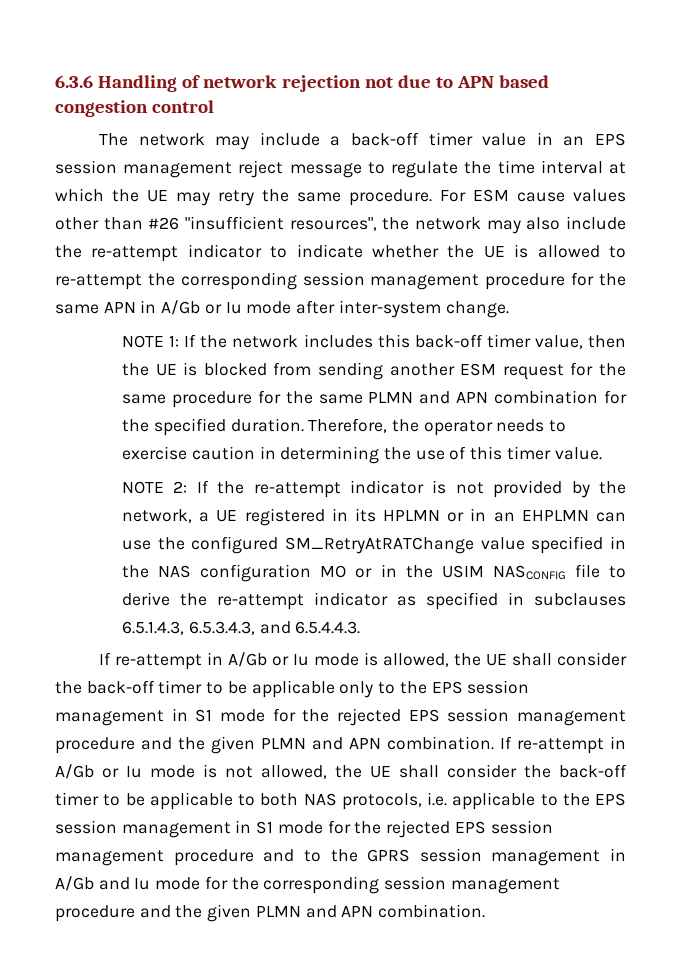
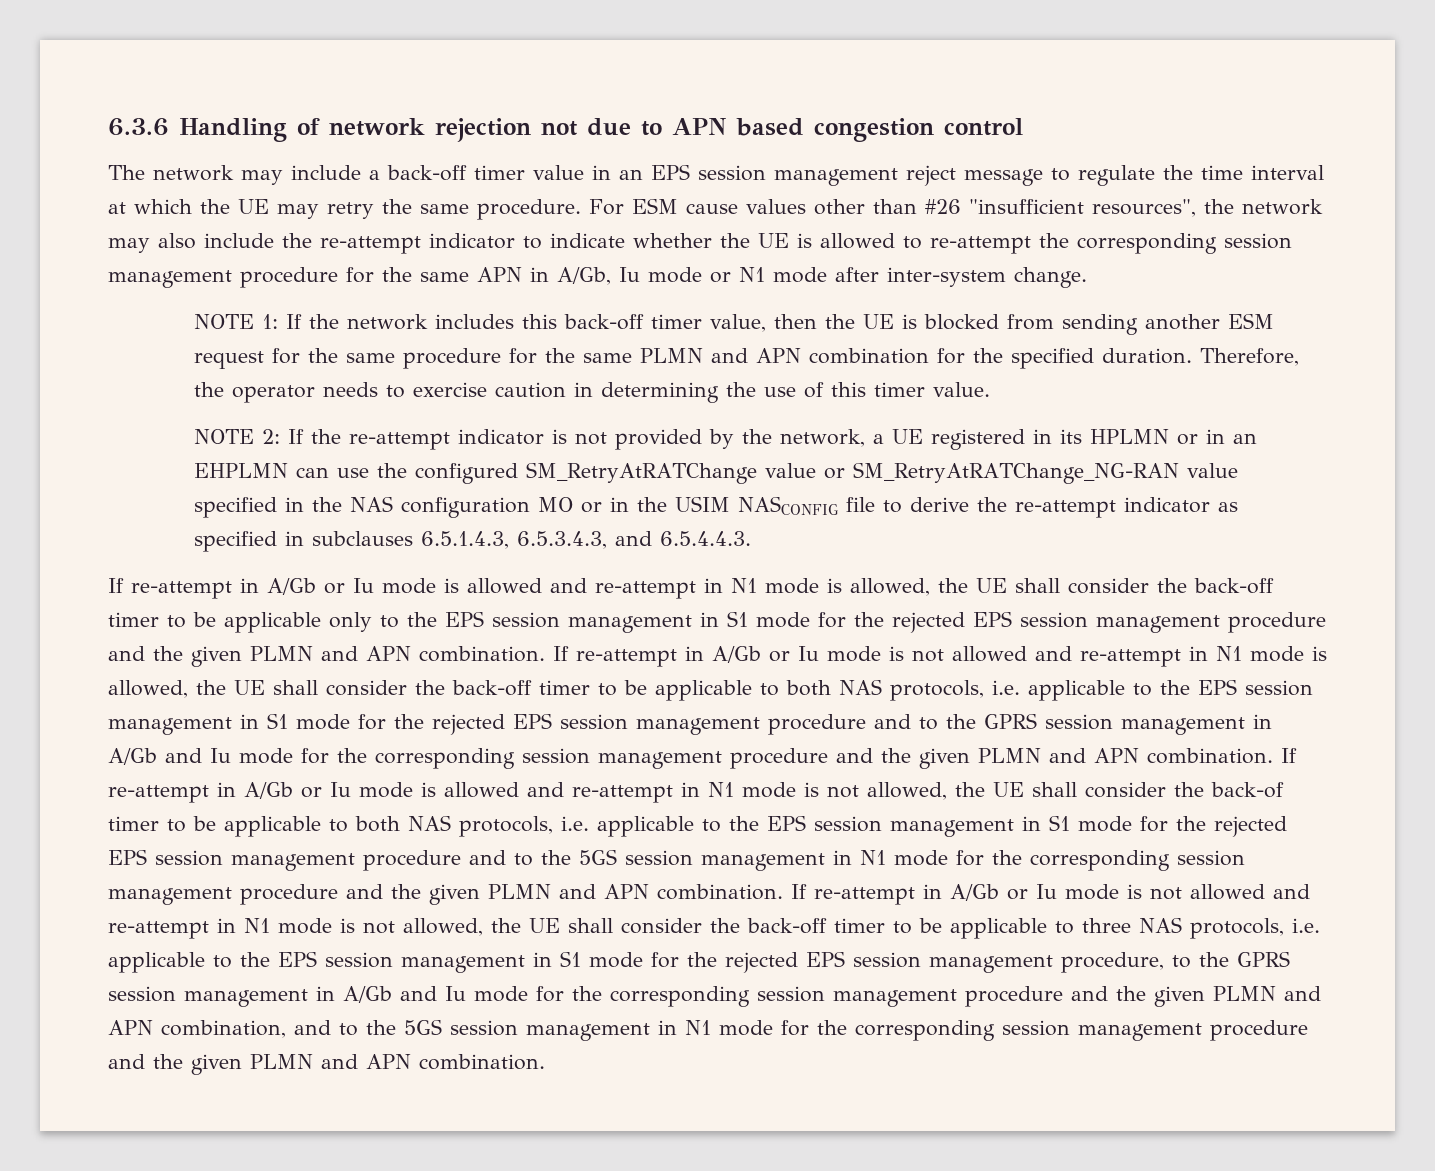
[161,300,242,315] A/Gb or Iu -> [557,267,765,285] A/Gb, Iu mode or N1
(525, 543) none -> [823,462,1238,484] or SM_RetryAtRATChange_NG-RAN value
(379, 659) none -> [467,578,842,599] allowed and re-attempt in N1 mode is
(253, 772) none -> [952,646,1327,667] allowed and re-attempt in N1 mode is
(486, 911) none -> [1281,748,1297,763] [108,782,1284,803] [108,815,1287,837] [108,849,1245,871] [108,884,1310,905] [108,917,1320,939] [108,951,1290,973] [108,986,1321,1007] [108,1019,1308,1041] [108,1054,545,1075] If re-attempt in A/Gb or Iu mode is allowed and re-attempt in N1 mode is not allowed, the UE shall consider the back-of timer to be applicable to both NAS protocols, i.e. applicable to the EPS session management in S1 mode for the rejected EPS session management procedure and to the 5GS session management in N1 mode for the corresponding session management procedure and the given PLMN and APN combination. If re-attempt in A/Gb or Iu mode is not allowed and re-attempt in N1 mode is not allowed, the UE shall consider the back-off timer to be applicable to three NAS protocols, i.e. applicable to the EPS session management in S1 mode for the rejected EPS session management procedure, to the GPRS session management in A/Gb and Iu mode for the corresponding session management procedure and the given PLMN and APN combination, and to the 5GS session management in N1 mode for the corresponding session management procedure and the given PLMN and APN combination.

